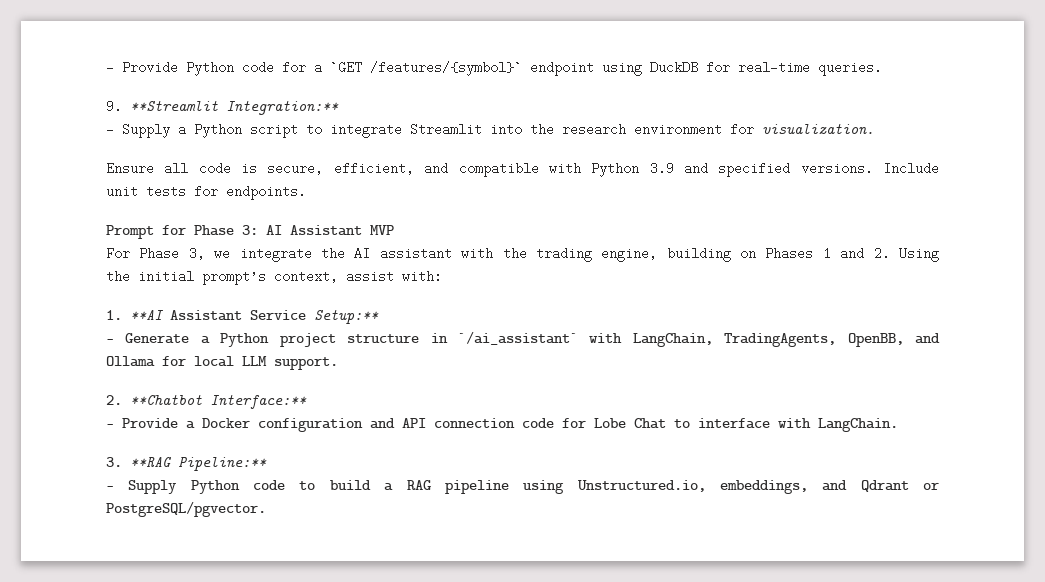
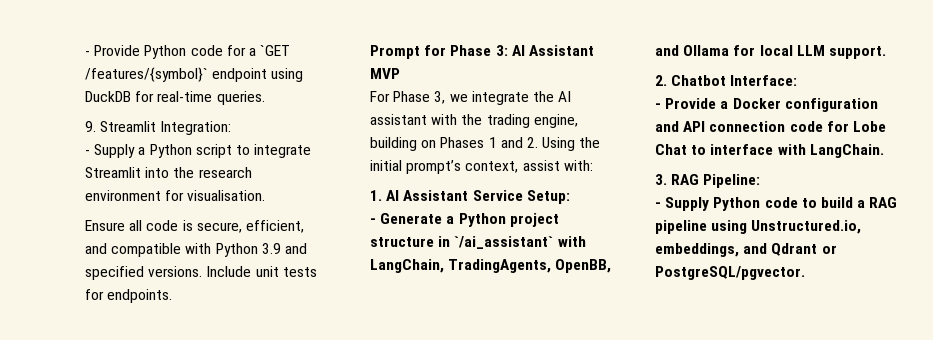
[130,101,339,115] **Streamlit Integration:** -> [100,121,232,135] Streamlit Integration:
[762,124,874,134] visualization. -> [187,190,266,201] visualisation.
[130,310,164,320] **AI -> [386,190,400,201] AI
[314,310,379,324] Setup:** -> [526,190,570,204] Setup:
[130,395,307,409] **Chatbot Interface:** -> [671,75,798,86] Chatbot Interface:
[130,457,267,471] **RAG Pipeline:** -> [671,174,761,188] RAG Pipeline:

